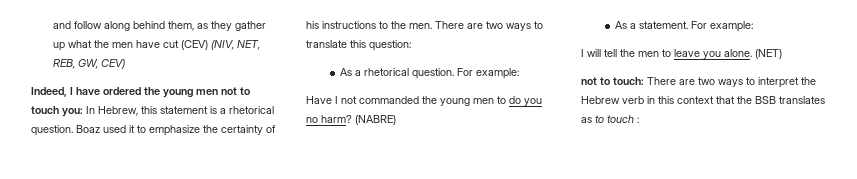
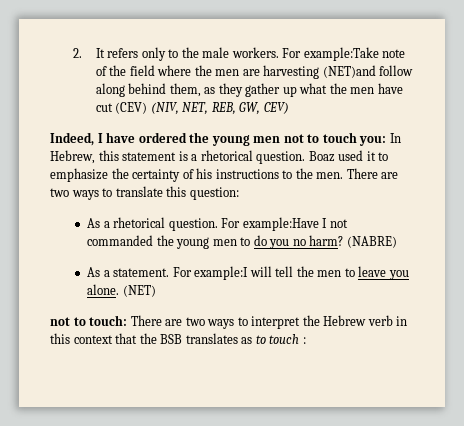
[52,21,71,29] and -> [72,47,406,61] [95,65,376,79] 2. It refers only to the male workers. For example:Take note of the field where the men are harvesting (NET)and
[475,68,519,79] [306,96,332,104] example: // Have -> [242,217,319,231] example:Have
[709,21,753,32] [581,49,584,57] example: // I -> [194,266,249,280] example:I

